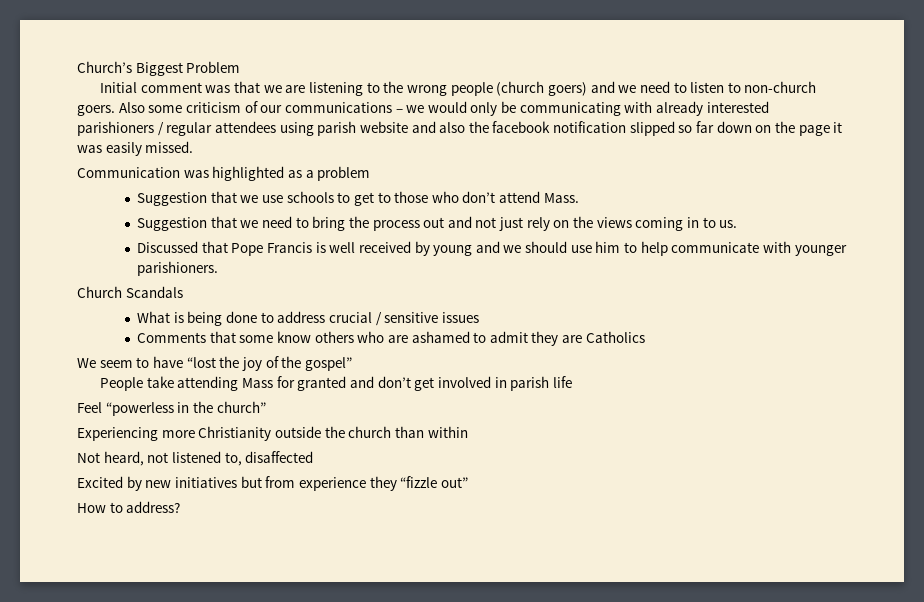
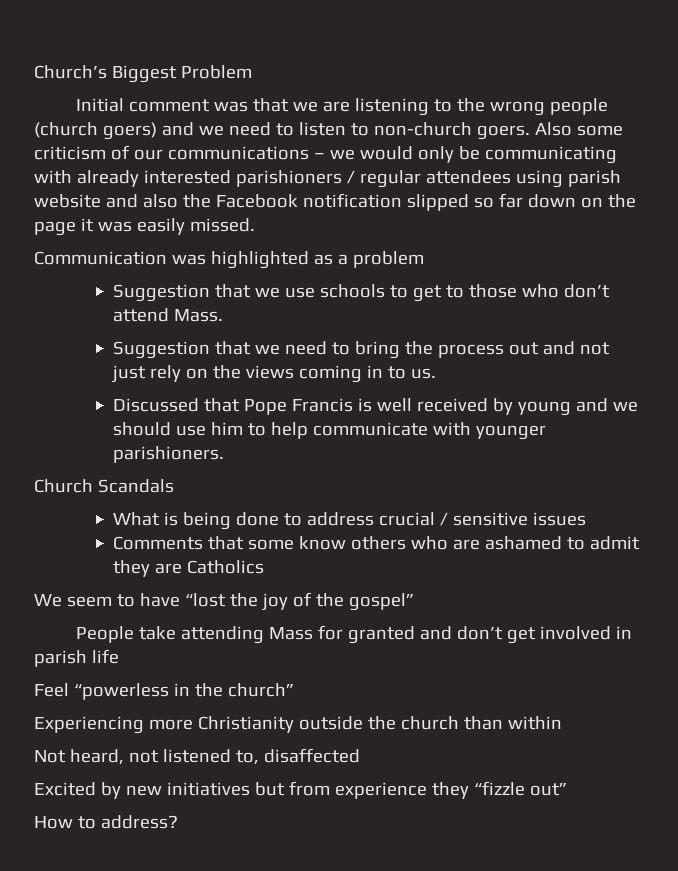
[492,121,551,133] facebook -> [215,194,298,208] Facebook

